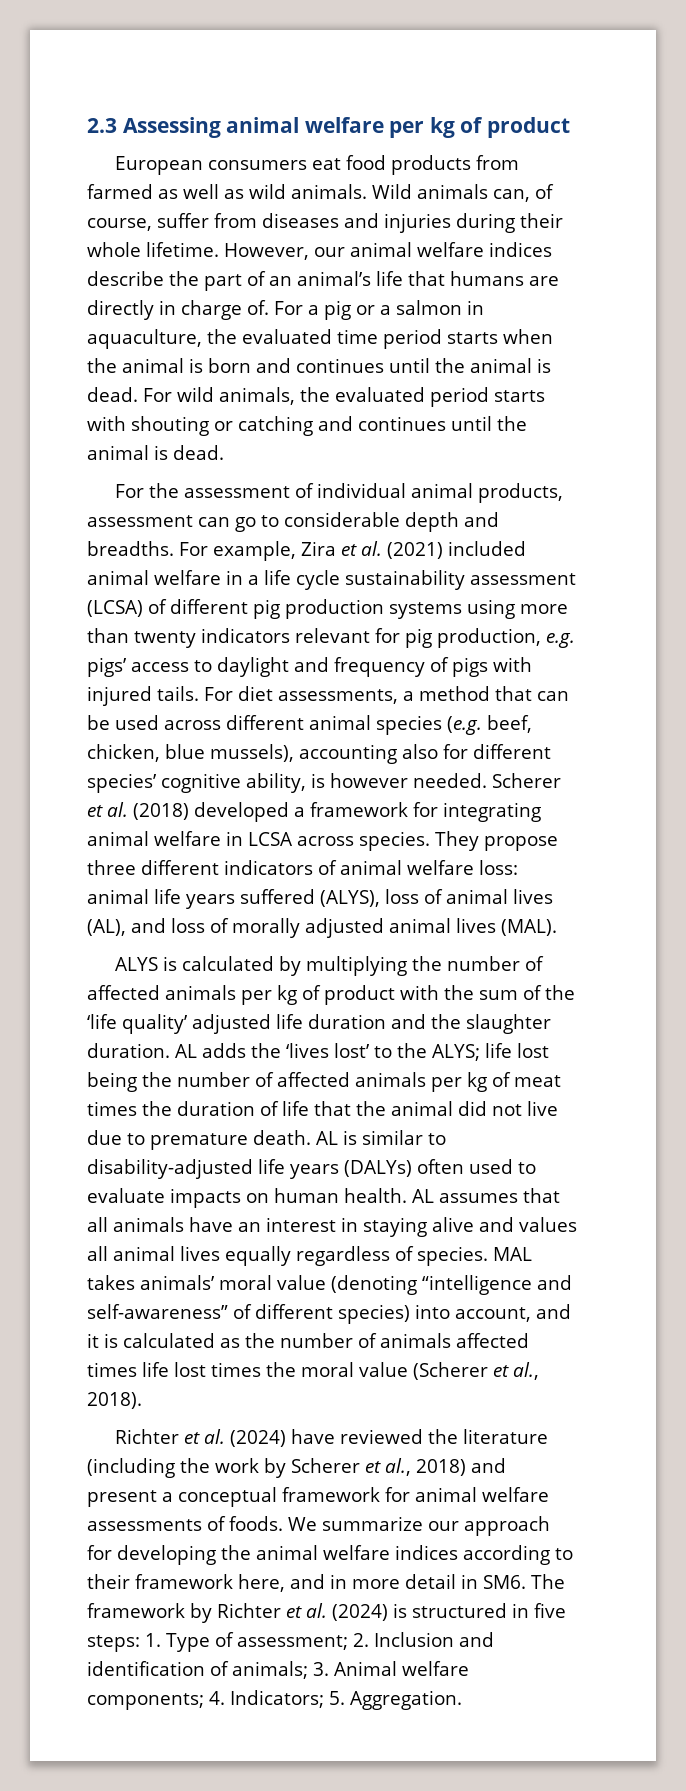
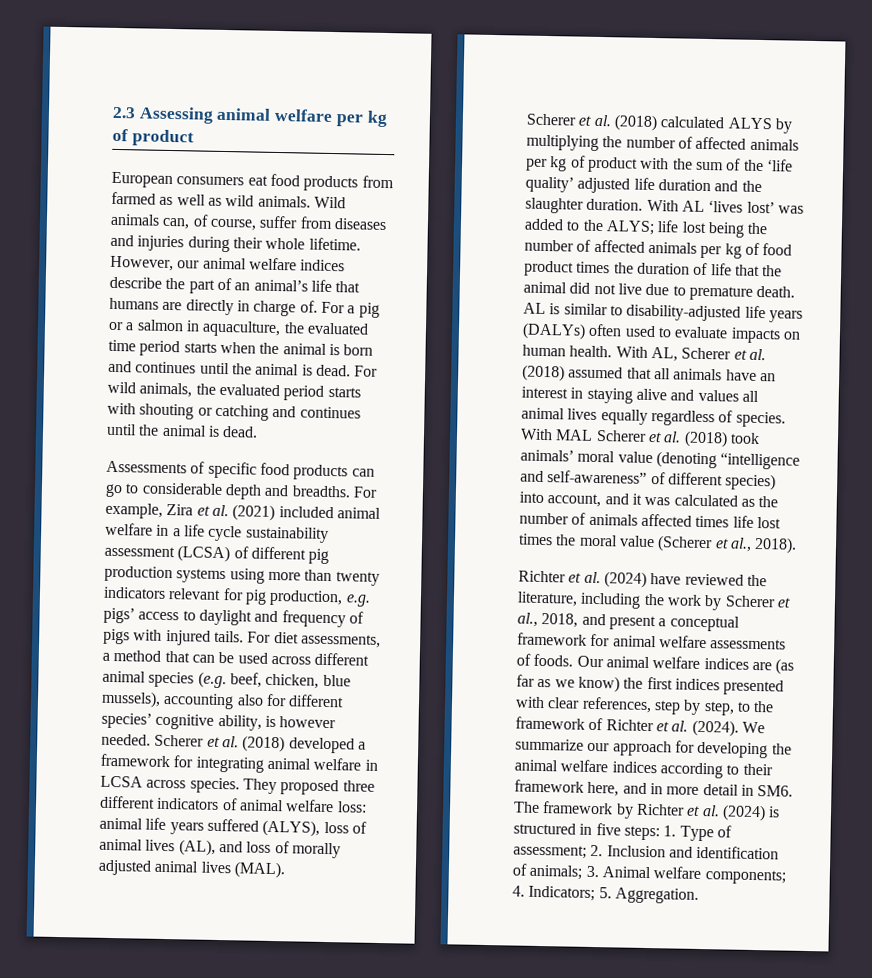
[114,483,563,503] [87,515,193,527] For the assessment of individual animal products, assessment -> [106,460,349,481] Assessments of specific food products
[484,836,558,851] propose -> [280,779,340,796] proposed
[114,956,274,971] ALYS is calculated -> [526,113,772,132] Scherer et al. (2018) calculated ALYS
[175,1043,369,1058] AL adds the ‘lives lost’ -> [646,199,804,214] [524,218,564,231] With AL ‘lives lost’ was added
[514,1075,561,1087] meat -> [762,243,793,256] [524,260,574,277] food product
[412,1189,518,1203] AL assumes -> [615,346,766,362] [522,364,624,382] With AL, Scherer et al. (2018) assumed
[493,1247,532,1261] [87,1275,135,1290] MAL takes -> [520,428,760,448] With MAL Scherer et al. (2018) took
[104,1333,118,1348] is -> [644,496,671,506] was
[462,1429,548,1444] [87,1458,175,1478] literature (including -> [517,591,642,609] literature, including
[416,1459,466,1476] 2018) -> [541,612,579,628] 2018,
(283, 1523) none -> [576,655,795,675] [516,674,785,696] [515,696,775,716] [515,716,739,737] Our animal welfare indices are (as far as we know) the first indices presented with clear references, step by step, to the framework of Richter et al. (2024).

